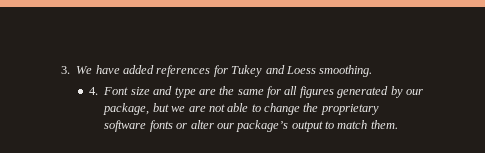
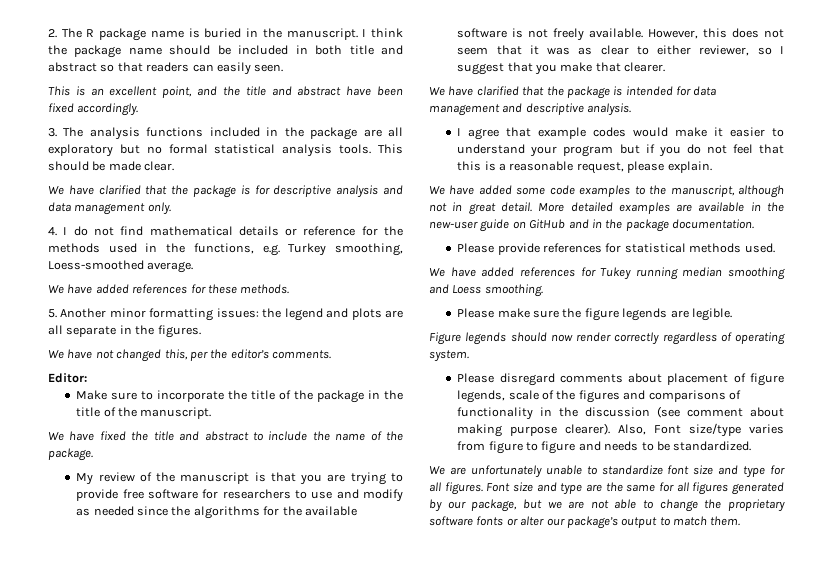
[61,66,70,74] 3. -> [48,28,403,41] [48,45,404,58] [48,62,284,75] [48,86,403,98] [48,103,139,116] [48,127,404,140] [48,144,403,157] [48,161,175,171] [48,185,404,198] [48,202,171,215] [48,226,404,236] [48,243,404,256] [48,260,194,273] [48,284,290,294] [48,308,404,321] [48,325,201,338] [48,349,331,362] [48,373,87,383] [76,390,404,403] [76,407,212,419] [48,431,404,441] [48,448,93,461] [76,472,404,485] [76,489,403,502] [76,506,357,519] [457,28,784,41] [457,45,784,56] [457,62,666,75] [429,86,717,99] [429,103,632,116] [457,127,784,140] [457,144,784,157] [457,161,712,174] [429,185,784,198] [429,202,784,215] [429,219,754,232] [457,243,775,255] 2. The R package name is buried in the manuscript. I think the package name should be included in both title and abstract so that readers can easily seen. // This is an excellent point, and the title and abstract have been fixed accordingly. // 3. The analysis functions included in the package are all exploratory but no formal statistical analysis tools. This should be made clear. // We have clarified that the package is for descriptive analysis and data management only. // 4. I do not find mathematical details or reference for the methods used in the functions, e.g. Turkey smoothing, Loess-smoothed average. // We have added references for these methods. // 5. Another minor formatting issues: the legend and plots are all separate in the figures. // We have not changed this, per the editor’s comments. // Editor: // Make sure to incorporate the title of the package in the title of the manuscript. // We have fixed the title and abstract to include the name of the package. // My review of the manuscript is that you are trying to provide free software for researchers to use and modify as needed since the algorithms for the available software is not freely available. However, this does not seem that it was as clear to either reviewer, so I suggest that you make that clearer. // We have clarified that the package is intended for data management and descriptive analysis. // I agree that example codes would make it easier to understand your program but if you do not feel that this is a reasonable request, please explain. // We have added some code examples to the manuscript, although not in great detail. More detailed examples are available in the new-user guide on GitHub and in the package documentation. // Please provide references for statistical methods used. //
(263, 71) none -> [635,267,785,280] running median smoothing
[89,87,99,95] 4. -> [457,308,732,321] [429,332,785,345] [429,350,469,362] [457,373,784,386] [457,390,741,403] [457,406,784,420] [457,423,784,437] [457,441,752,454] [429,465,785,478] [429,482,483,495] Please make sure the figure legends are legible. // Figure legends should now render correctly regardless of operating system. // Please disregard comments about placement of figure legends, scale of the figures and comparisons of functionality in the discussion (see comment about making purpose clearer). Also, Font size/type varies from figure to figure and needs to be standardized. // We are unfortunately unable to standardize font size and type for all figures.

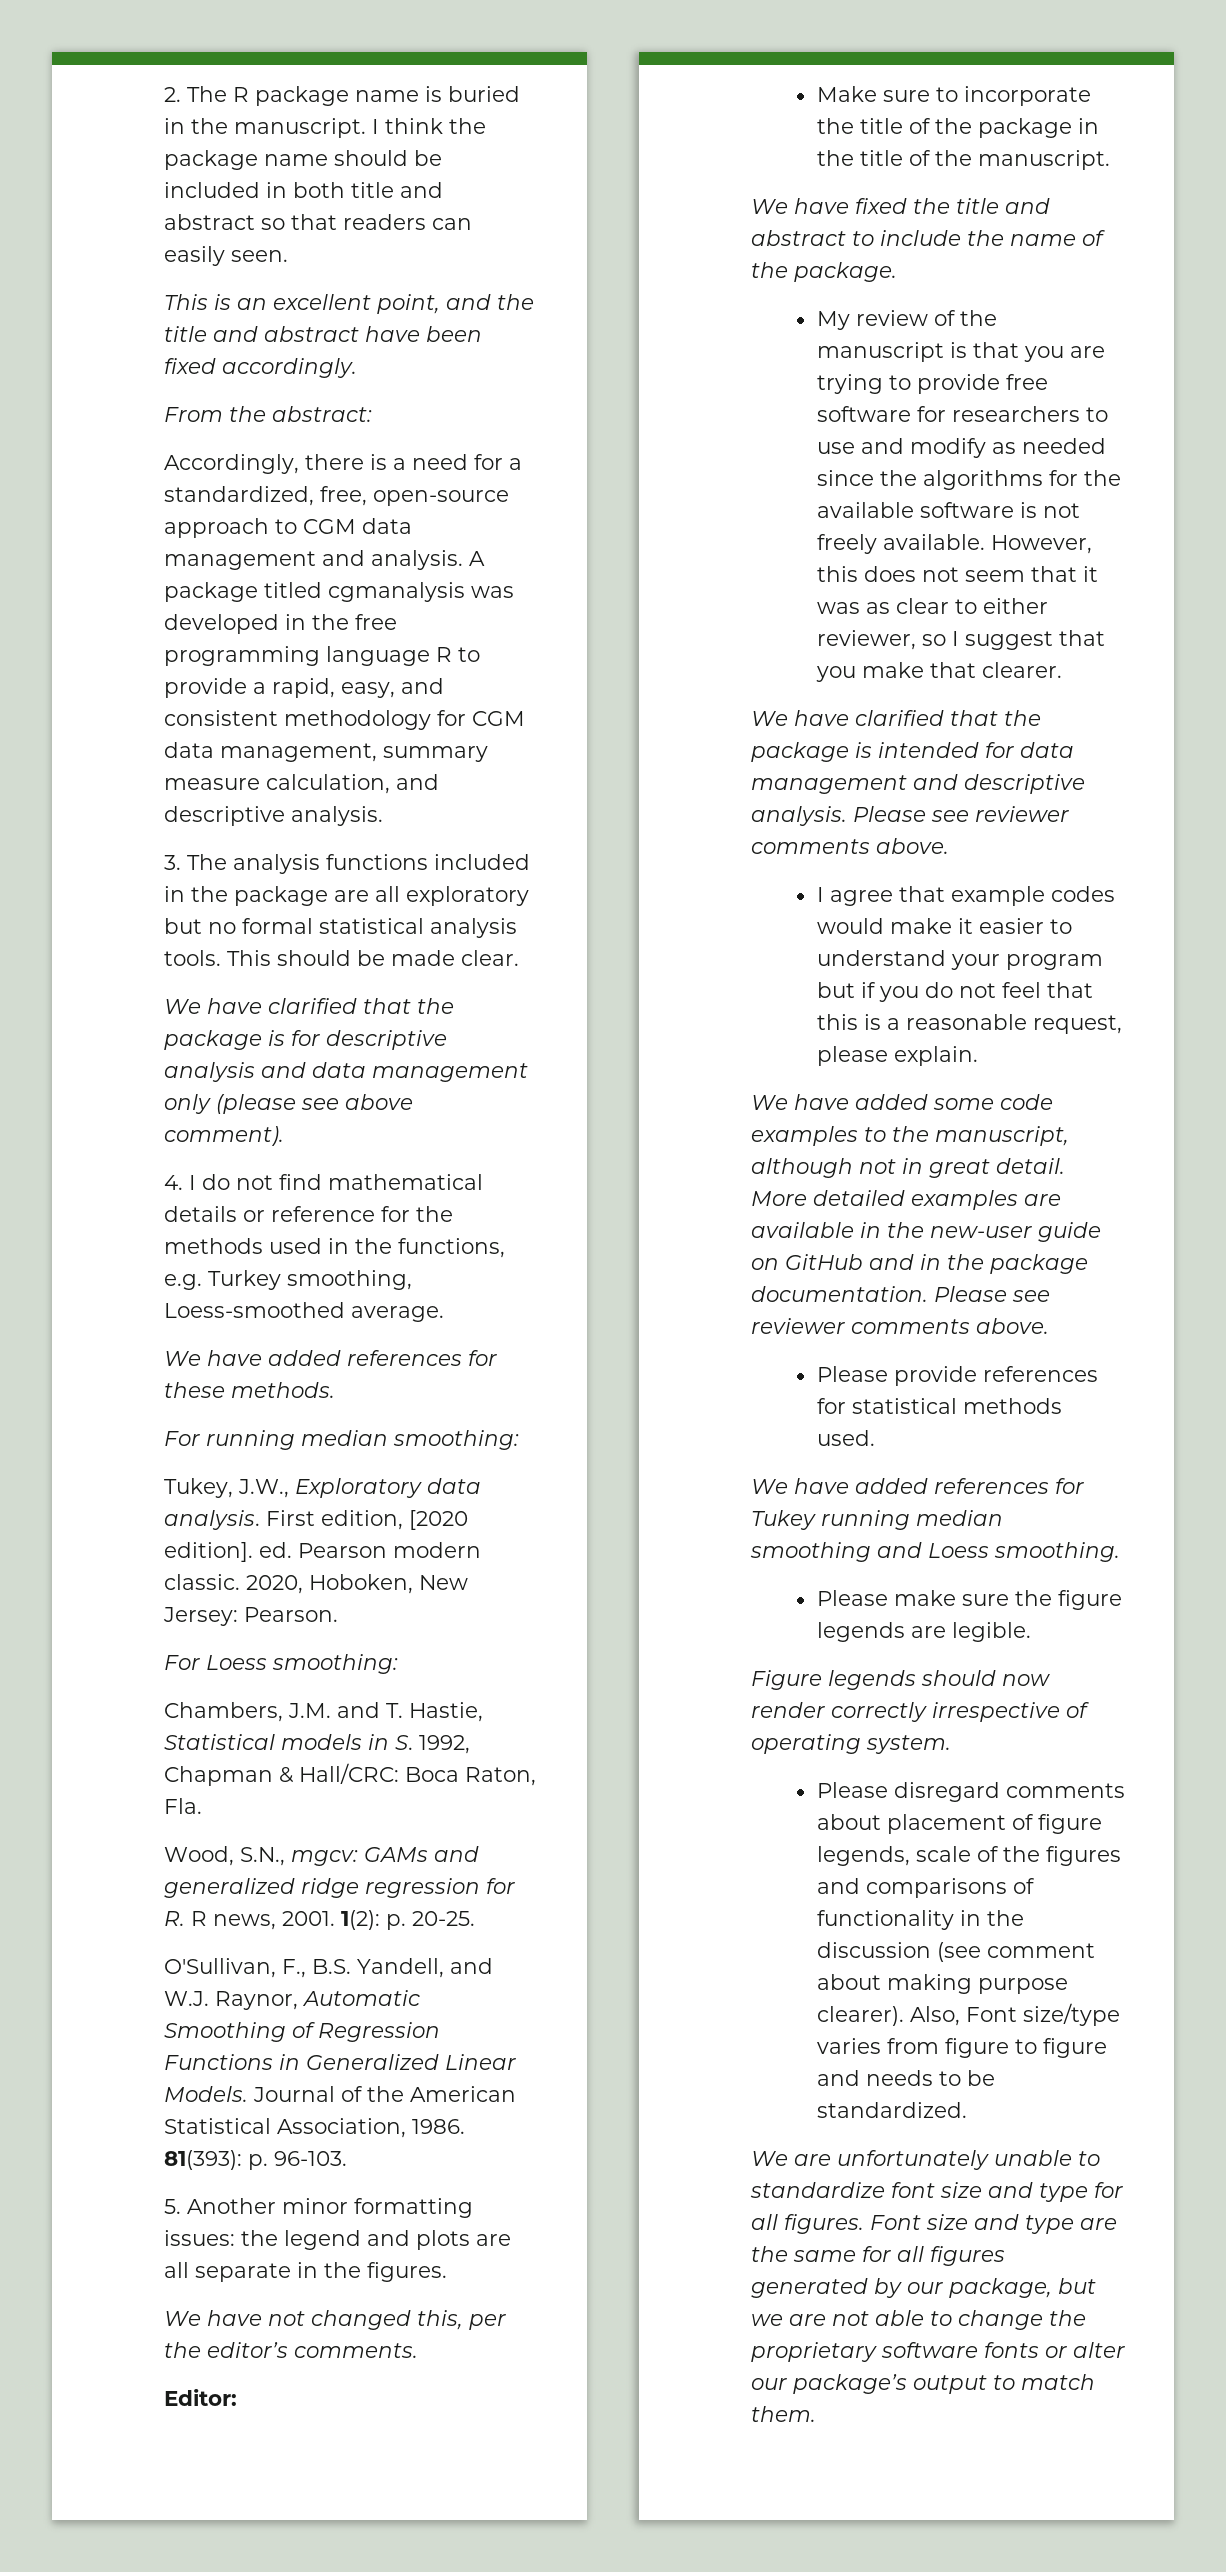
(139, 109) none -> [164,406,372,422] [164,454,522,474] [164,486,509,506] [164,518,412,538] [164,550,485,570] [164,582,514,602] [164,614,397,634] [164,646,480,666] [164,678,444,698] [164,710,525,730] [164,742,488,762] [164,774,439,794] [164,806,383,826] // From the abstract: // Accordingly, there is a need for a standardized, free, open-source approach to CGM data management and analysis. A package titled cgmanalysis was developed in the free programming language R to provide a rapid, easy, and consistent methodology for CGM data management, summary measure calculation, and descriptive analysis.
[147,202,171,215] only. -> [164,1094,413,1114] [164,1126,284,1146] only (please see above comment).
(290, 289) none -> [164,1430,519,1450] [164,1478,481,1498] [164,1510,468,1530] [164,1542,481,1562] [164,1574,468,1594] [163,1607,338,1626] [164,1654,398,1674] [164,1702,483,1722] [164,1734,470,1754] [164,1763,536,1786] [164,1798,202,1814] [164,1846,479,1866] [164,1878,515,1898] [164,1910,475,1930] [164,1958,493,1978] [164,1990,420,2010] [164,2022,440,2042] [164,2054,516,2070] [164,2086,516,2102] [164,2118,465,2138] [164,2150,347,2170] // For running median smoothing: // Tukey, J.W., Exploratory data analysis. First edition, [2020 edition]. ed. Pearson modern classic. 2020, Hoboken, New Jersey: Pearson. // For Loess smoothing: // Chambers, J.M. and T. Hastie, Statistical models in S. 1992, Chapman & Hall/CRC: Boca Raton, Fla. // Wood, S.N., mgcv: GAMs and generalized ridge regression for R. R news, 2001. 1(2): p. 20-25. // O'Sullivan, F., B.S. Yandell, and W.J. Raynor, Automatic Smoothing of Regression Functions in Generalized Linear Models. Journal of the American Statistical Association, 1986. 81(393): p. 96-103.
(632, 109) none -> [853,806,1069,822] [751,838,949,854] Please see reviewer comments above.
(754, 224) none -> [934,1286,1050,1302] [751,1318,1049,1334] Please see reviewer comments above.
[662,332,717,345] regardless -> [932,1702,1060,1722] irrespective

